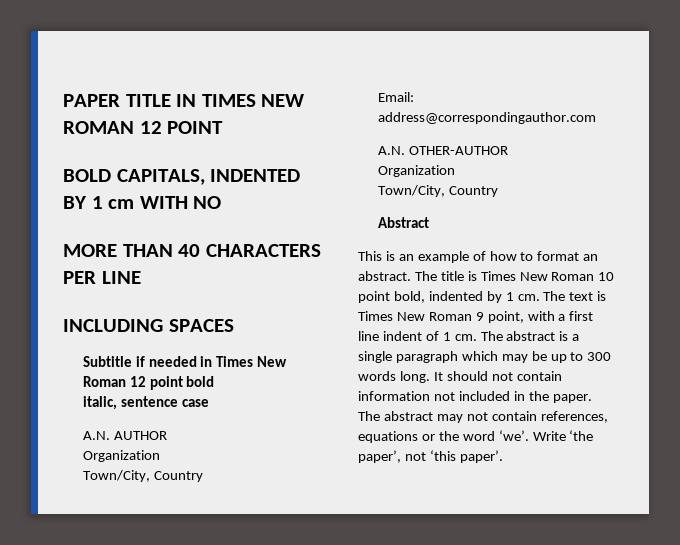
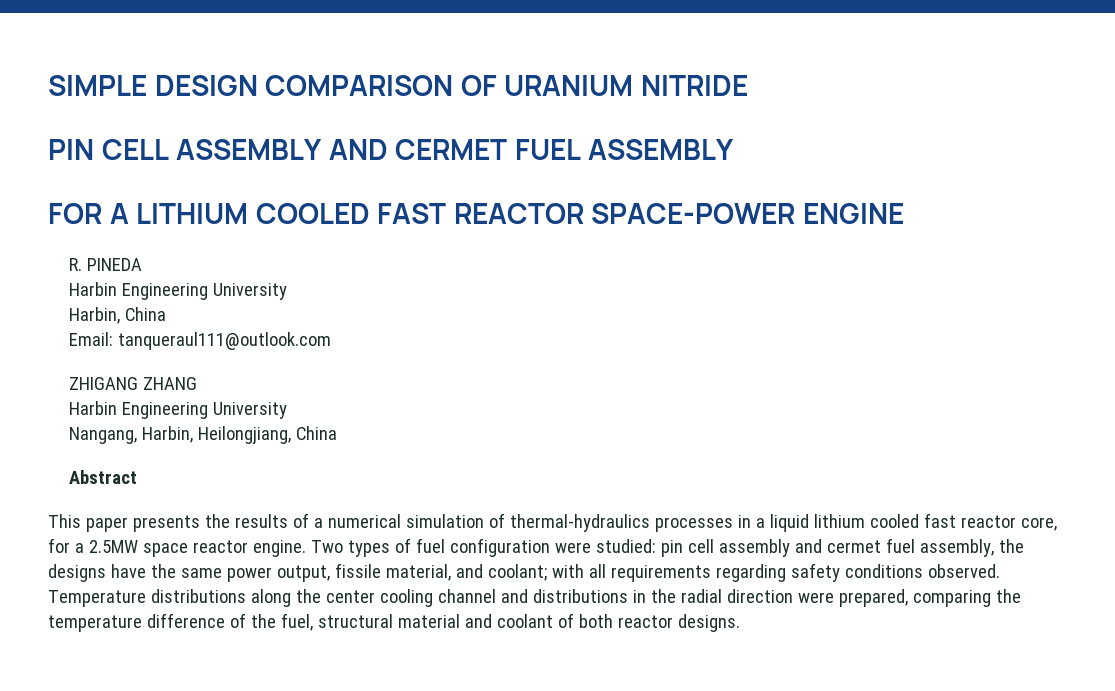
[63,94,305,107] [63,121,224,134] [63,169,301,185] [63,196,222,209] [63,244,321,257] [63,271,141,284] [63,319,234,332] [82,356,288,367] [82,376,215,390] [82,396,209,410] [82,431,167,440] [82,450,160,462] [82,470,203,482] [377,92,414,102] [377,112,596,124] [377,146,508,155] [377,165,455,177] [377,185,498,197] [377,217,429,228] [358,251,599,263] [358,271,615,281] [358,291,607,303] [358,311,594,323] [358,331,580,341] [358,351,612,363] [358,371,562,383] [358,391,592,403] [358,411,608,423] [358,430,594,443] [358,450,503,463] PAPER TITLE IN TIMES NEW ROMAN 12 POINT // BOLD CAPITALS, INDENTED BY 1 cm WITH NO // MORE THAN 40 CHARACTERS PER LINE // INCLUDING SPACES // Subtitle if needed in Times New Roman 12 point bold // italic, sentence case // A.N. AUTHOR // Organization // Town/City, Country // Email: address@correspondingauthor.com // A.N. OTHER-AUTHOR // Organization // Town/City, Country // Abstract // This is an example of how to format an abstract. The title is Times New Roman 10 point bold, indented by 1 cm. The text is Times New Roman 9 point, with a first line indent of 1 cm. The abstract is a single paragraph which may be up to 300 words long. It should not contain information not included in the paper. The abstract may not contain references, equations or the word ‘we’. Write ‘the paper’, not ‘this paper’. -> [48,75,748,96] [48,139,735,160] [48,203,904,224] [69,258,143,271] [69,282,288,300] [69,307,167,324] [69,332,332,350] [69,377,198,390] [69,401,288,419] [69,426,338,444] [69,470,138,484] [48,513,1057,532] [48,538,1024,557] [48,563,1000,582] [48,589,1021,607] [48,613,740,632] SIMPLE DESIGN COMPARISON OF URANIUM NITRIDE // PIN CELL ASSEMBLY AND CERMET FUEL ASSEMBLY // FOR A LITHIUM COOLED FAST REACTOR SPACE-POWER ENGINE // R. PINEDA // Harbin Engineering University // Harbin, China // Email: tanqueraul111@outlook.com // ZHIGANG ZHANG // Harbin Engineering University // Nangang, Harbin, Heilongjiang, China // Abstract // This paper presents the results of a numerical simulation of thermal-hydraulics processes in a liquid lithium cooled fast reactor core, for a 2.5MW space reactor engine. Two types of fuel configuration were studied: pin cell assembly and cermet fuel assembly, the designs have the same power output, fissile material, and coolant; with all requirements regarding safety conditions observed. Temperature distributions along the center cooling channel and distributions in the radial direction were prepared, comparing the temperature difference of the fuel, structural material and coolant of both reactor designs.

